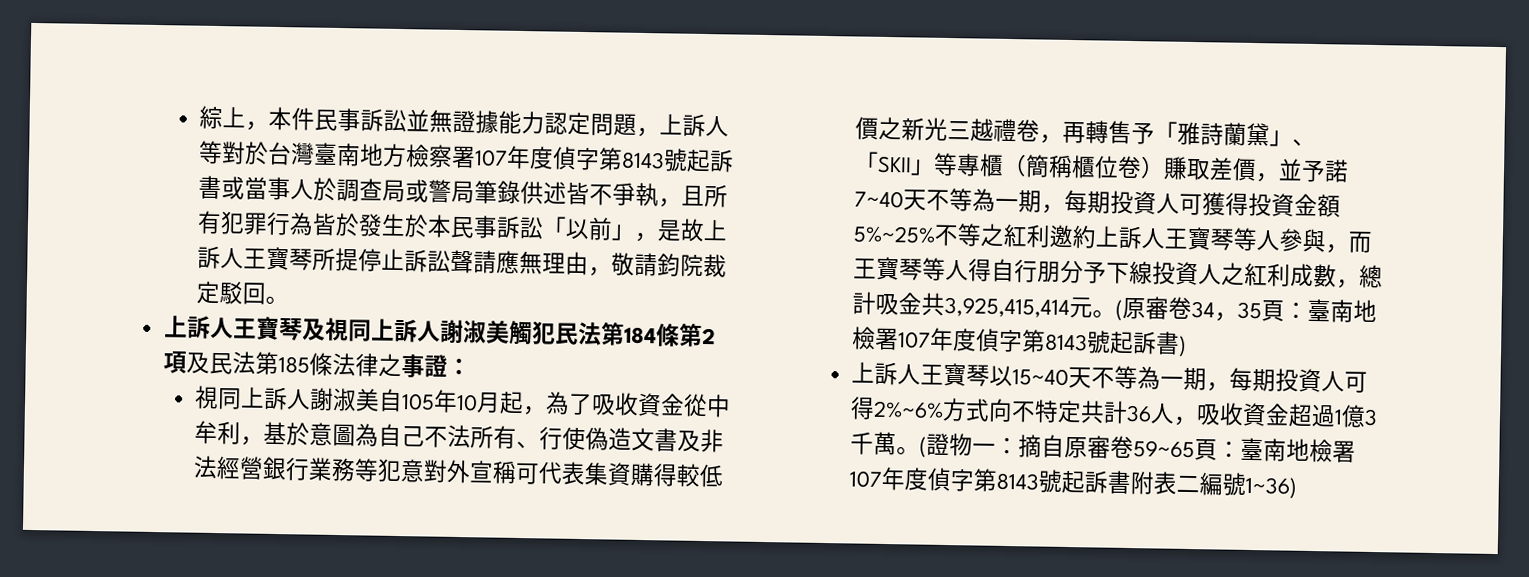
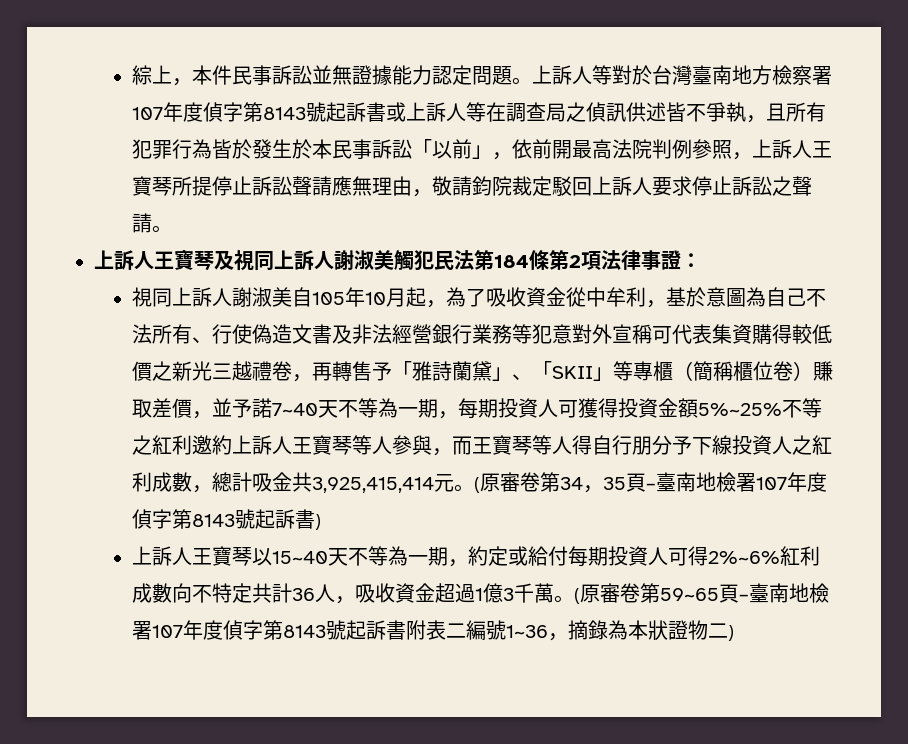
[636,127,661,138] ， -> [511,77,532,85] 。
[244,176,522,204] 當事人於調查局或警局筆錄 -> [405,102,626,122] 上訴人等在調查局之偵訊
[657,218,706,243] 是故 -> [511,139,752,160] 依前開最高法院判例參照，
(268, 293) none -> [591,176,812,196] [131,213,152,233] 上訴人要求停止訴訟之聲請
[185,351,402,378] 及民法第185條法律之 -> [601,250,641,270] 法律
(1193, 308) none -> [539,472,560,492] 第
[1284,302,1309,319] ： -> [645,483,656,490] –
(1231, 387) none -> [467,546,568,566] 約定或給付
[942,397,991,422] 方式 -> [779,546,820,566] [131,583,172,603] 紅利成數
[926,432,1242,461] 證物一：摘自原審卷59~65頁： -> [579,583,749,603] 原審卷第59~65頁–
[1245,476,1298,499] 1~36) -> [505,620,734,641] 1~36，摘錄為本狀證物二)

